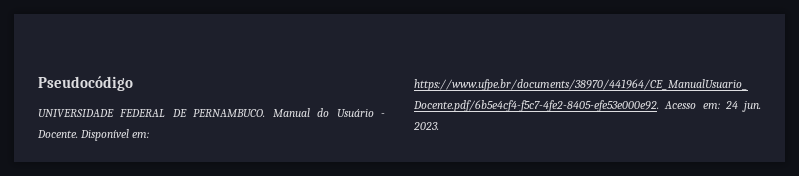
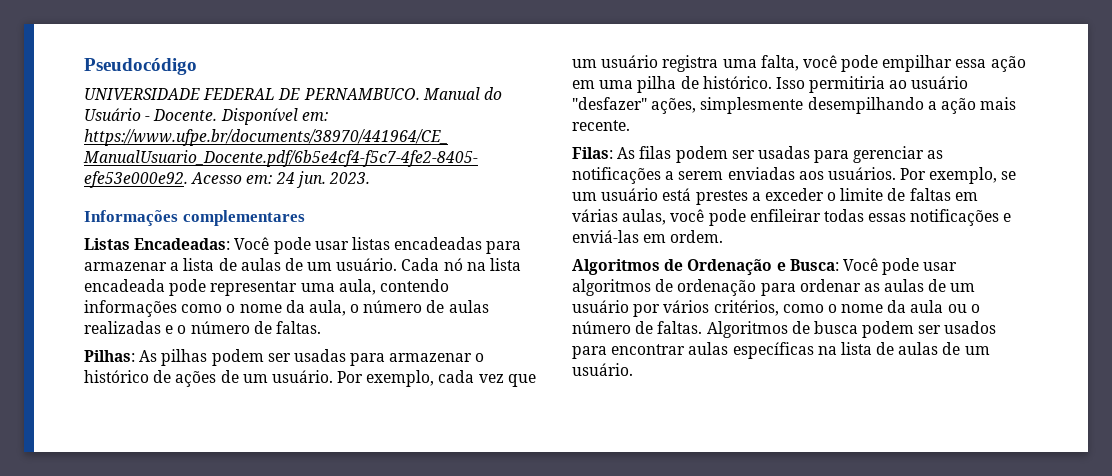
(439, 126) none -> [84,210,305,226] [84,237,522,254] [84,258,522,271] [84,279,449,296] [84,300,489,317] [84,321,321,334] [84,349,485,366] [84,370,536,387] [572,55,1026,72] [572,76,969,93] [572,97,1017,114] [572,120,630,131] [572,146,944,163] [572,167,1017,184] [572,188,978,205] [572,209,1012,226] [572,230,724,243] [572,258,958,276] [572,279,976,296] [572,300,980,317] [572,321,997,338] [572,342,990,359] [572,363,633,376] // Informações complementares // Listas Encadeadas: Você pode usar listas encadeadas para armazenar a lista de aulas de um usuário. Cada nó na lista encadeada pode representar uma aula, contendo informações como o nome da aula, o número de aulas realizadas e o número de faltas. // Pilhas: As pilhas podem ser usadas para armazenar o histórico de ações de um usuário. Por exemplo, cada vez que um usuário registra uma falta, você pode empilhar essa ação em uma pilha de histórico. Isso permitiria ao usuário "desfazer" ações, simplesmente desempilhando a ação mais recente. // Filas: As filas podem ser usadas para gerenciar as notificações a serem enviadas aos usuários. Por exemplo, se um usuário está prestes a exceder o limite de faltas em várias aulas, você pode enfileirar todas essas notificações e enviá-las em ordem. // Algoritmos de Ordenação e Busca: Você pode usar algoritmos de ordenação para ordenar as aulas de um usuário por vários critérios, como o nome da aula ou o número de faltas. Algoritmos de busca podem ser usados para encontrar aulas específicas na lista de aulas de um usuário.

